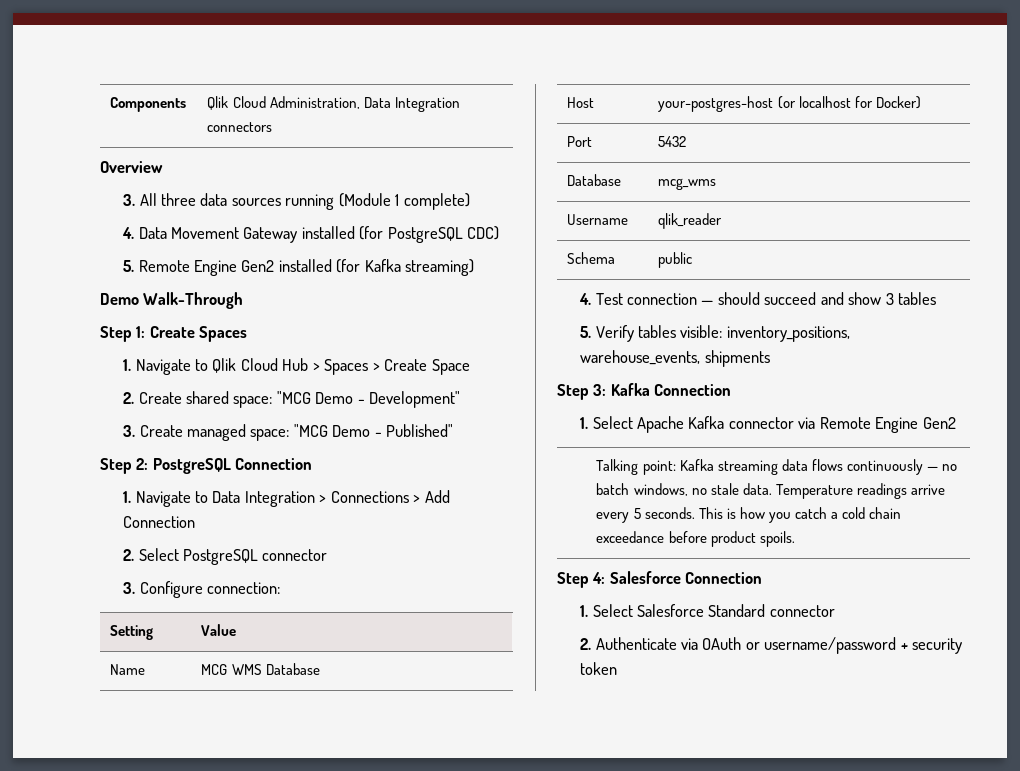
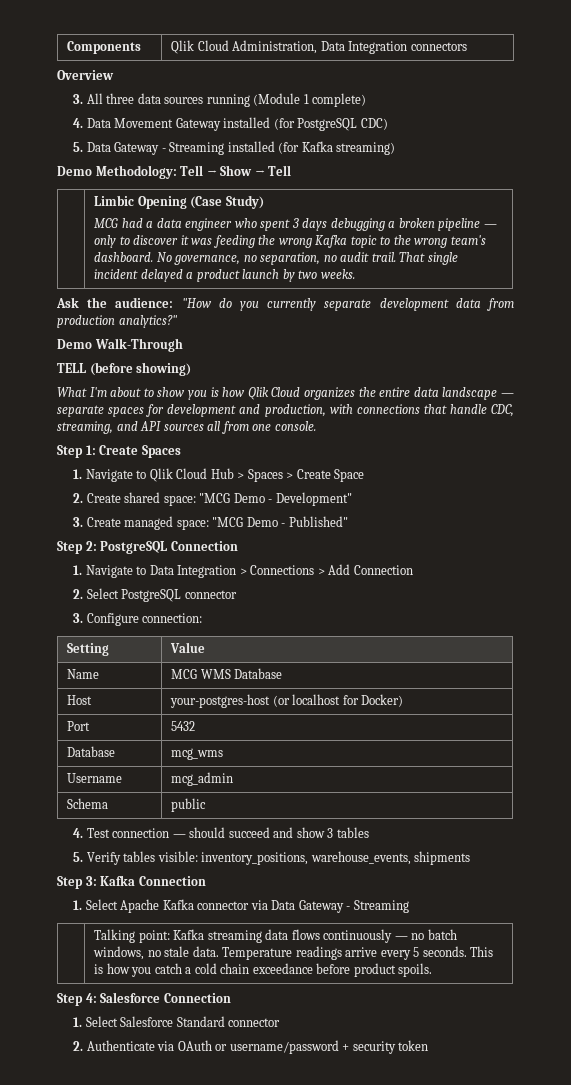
[138,260,275,276] Remote Engine Gen2 -> [86,142,225,155] Data Gateway - Streaming
[143,292,244,309] Walk-Through -> [95,165,292,179] [94,195,264,209] [94,218,497,231] [94,235,486,248] [94,252,458,265] [94,269,355,282] [56,297,514,311] [57,315,177,328] [57,338,183,352] [57,362,192,376] [57,387,515,400] [57,404,515,417] [57,421,316,434] Methodology: Tell → Show → Tell // | Limbic Opening (Case Study) // MCG had a data engineer who spent 3 days debugging a broken pipeline — only to discover it was feeding the wrong Kafka topic to the wrong team's dashboard. No governance, no separation, no audit trail. That single incident delayed a product launch by two weeks. // Ask the audience: "How do you currently separate development data from production analytics?" // Demo Walk-Through // TELL (before showing) // What I'm about to show you is how Qlik Cloud organizes the entire data landscape — separate spaces for development and production, with connections that handle CDC, streaming, and API sources all from one console.
[658,213,723,229] qlik_reader -> [171,772,234,786] mcg_admin
[819,417,956,433] Remote Engine Gen2 -> [271,900,409,913] Data Gateway - Streaming

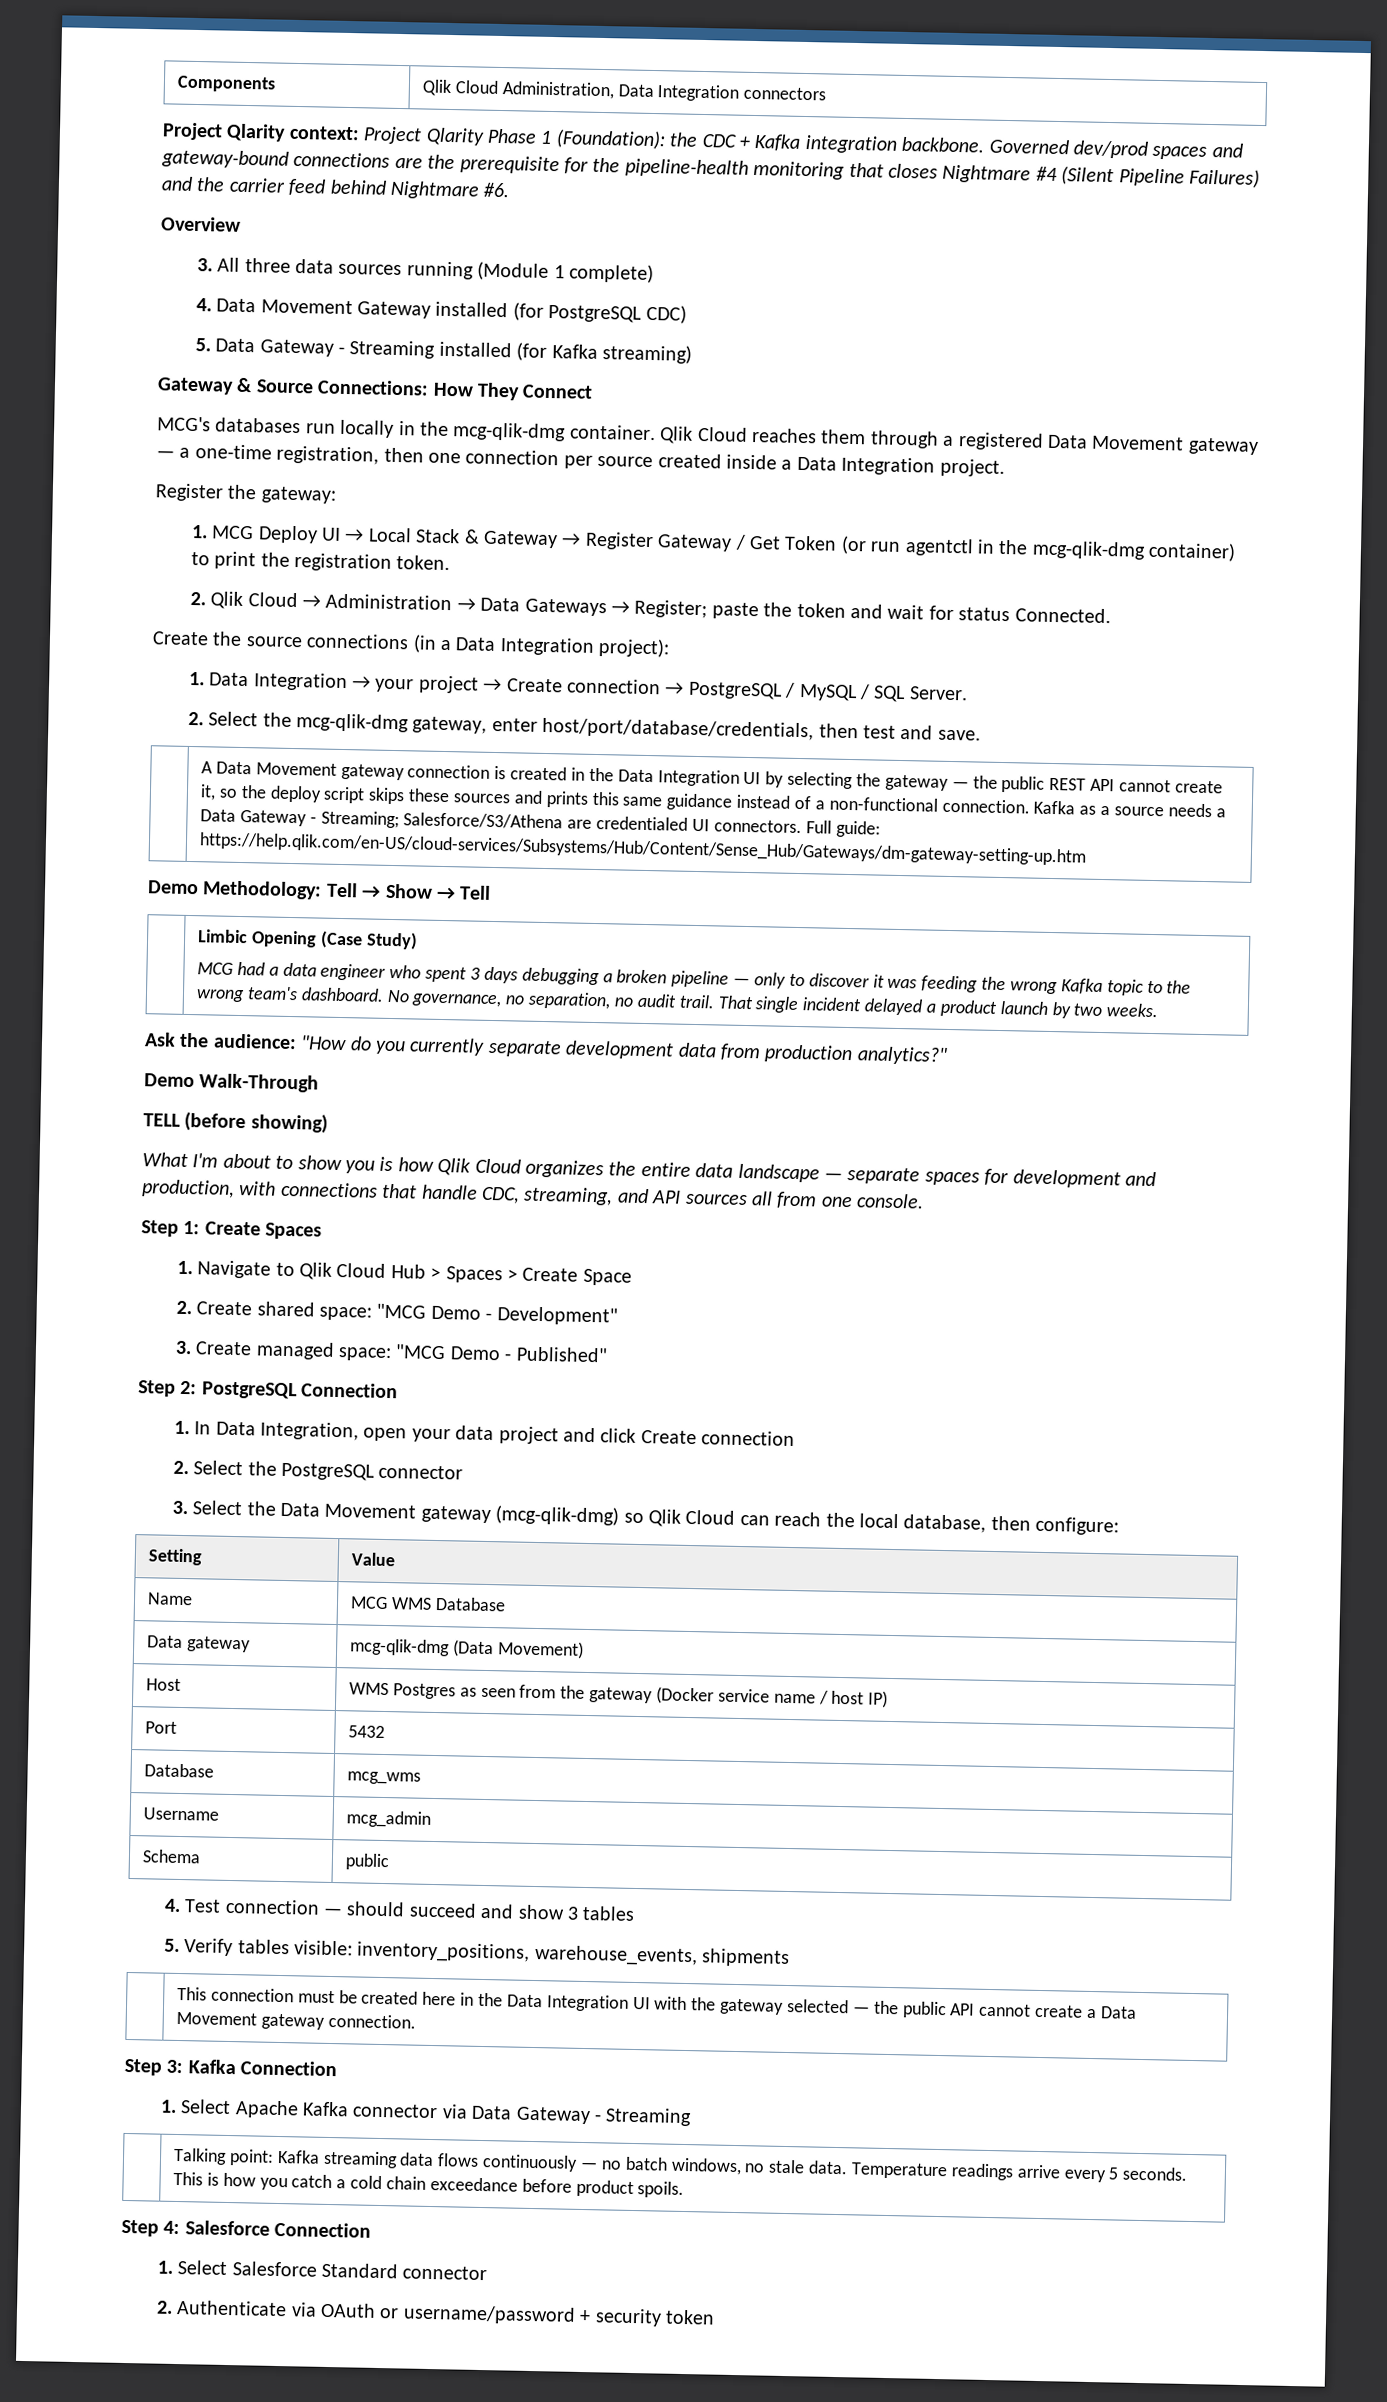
(467, 46) none -> [162,122,1243,160] [161,149,1260,188] [161,176,511,200] // Project Qlarity context: Project Qlarity Phase 1 (Foundation): the CDC + Kafka integration backbone. Governed dev/prod spaces and gateway-bound connections are the prerequisite for the pipeline-health monitoring that closes Nightmare #4 (Silent Pipeline Failures) and the carrier feed behind Nightmare #6.
(396, 148) none -> [157,377,594,401] [157,416,1259,455] [156,444,1005,477] [155,483,336,504] [190,524,1237,562] [190,551,451,572] [189,591,1111,624] [152,631,671,658] [188,671,968,703] [187,711,981,741] [200,761,1223,794] [199,784,1226,818] [199,809,881,838] [198,832,1087,866] // Gateway & Source Connections: How They Connect // MCG's databases run locally in the mcg-qlik-dmg container. Qlik Cloud reaches them through a registered Data Movement gateway — a one-time registration, then one connection per source created inside a Data Integration project. // Register the gateway: // 1. MCG Deploy UI → Local Stack & Gateway → Register Gateway / Get Token (or run agentctl in the mcg-qlik-dmg container) to print the registration token. // 2. Qlik Cloud → Administration → Data Gateways → Register; paste the token and wait for status Connected. // Create the source connections (in a Data Integration project): // 1. Data Integration → your project → Create connection → PostgreSQL / MySQL / SQL Server. // 2. Select the mcg-qlik-dmg gateway, enter host/port/database/credentials, then test and save. // | A Data Movement gateway connection is created in the Data Integration UI by selecting the gateway — the public REST API cannot create it, so the deploy script skips these sources and prints this same guidance instead of a non-functional connection. Kafka as a source needs a Data Gateway - Streaming; Salesforce/S3/Athena are credentialed UI connectors. Full guide: https://help.qlik.com/en-US/cloud-services/Subsystems/Hub/Content/Sense_Hub/Gateways/dm-gateway-setting-up.htm
[85,564,413,578] [73,588,119,599] Navigate to Data Integration > Connections > Add Connection // 2. Select -> [194,1421,796,1447] [172,1460,277,1476] In Data Integration, open your data project and click Create connection // 2. Select the
[86,613,203,626] Configure connection: -> [192,1500,1120,1536] Select the Data Movement gateway (mcg-qlik-dmg) so Qlik Cloud can reach the local database, then configure:
[67,695,93,705] [170,694,404,708] Host | your-postgres-host (or localhost for Docker) -> [146,1635,251,1653] [348,1638,584,1659] [145,1678,181,1691] [348,1682,889,1708] Data gateway | mcg-qlik-dmg (Data Movement) // Host | WMS Postgres as seen from the gateway (Docker service name / host IP)
(471, 858) none -> [176,1986,1137,2019] [175,2011,416,2030] // | This connection must be created here in the Data Integration UI with the gateway selected — the public API cannot create a Data Movement gateway connection.

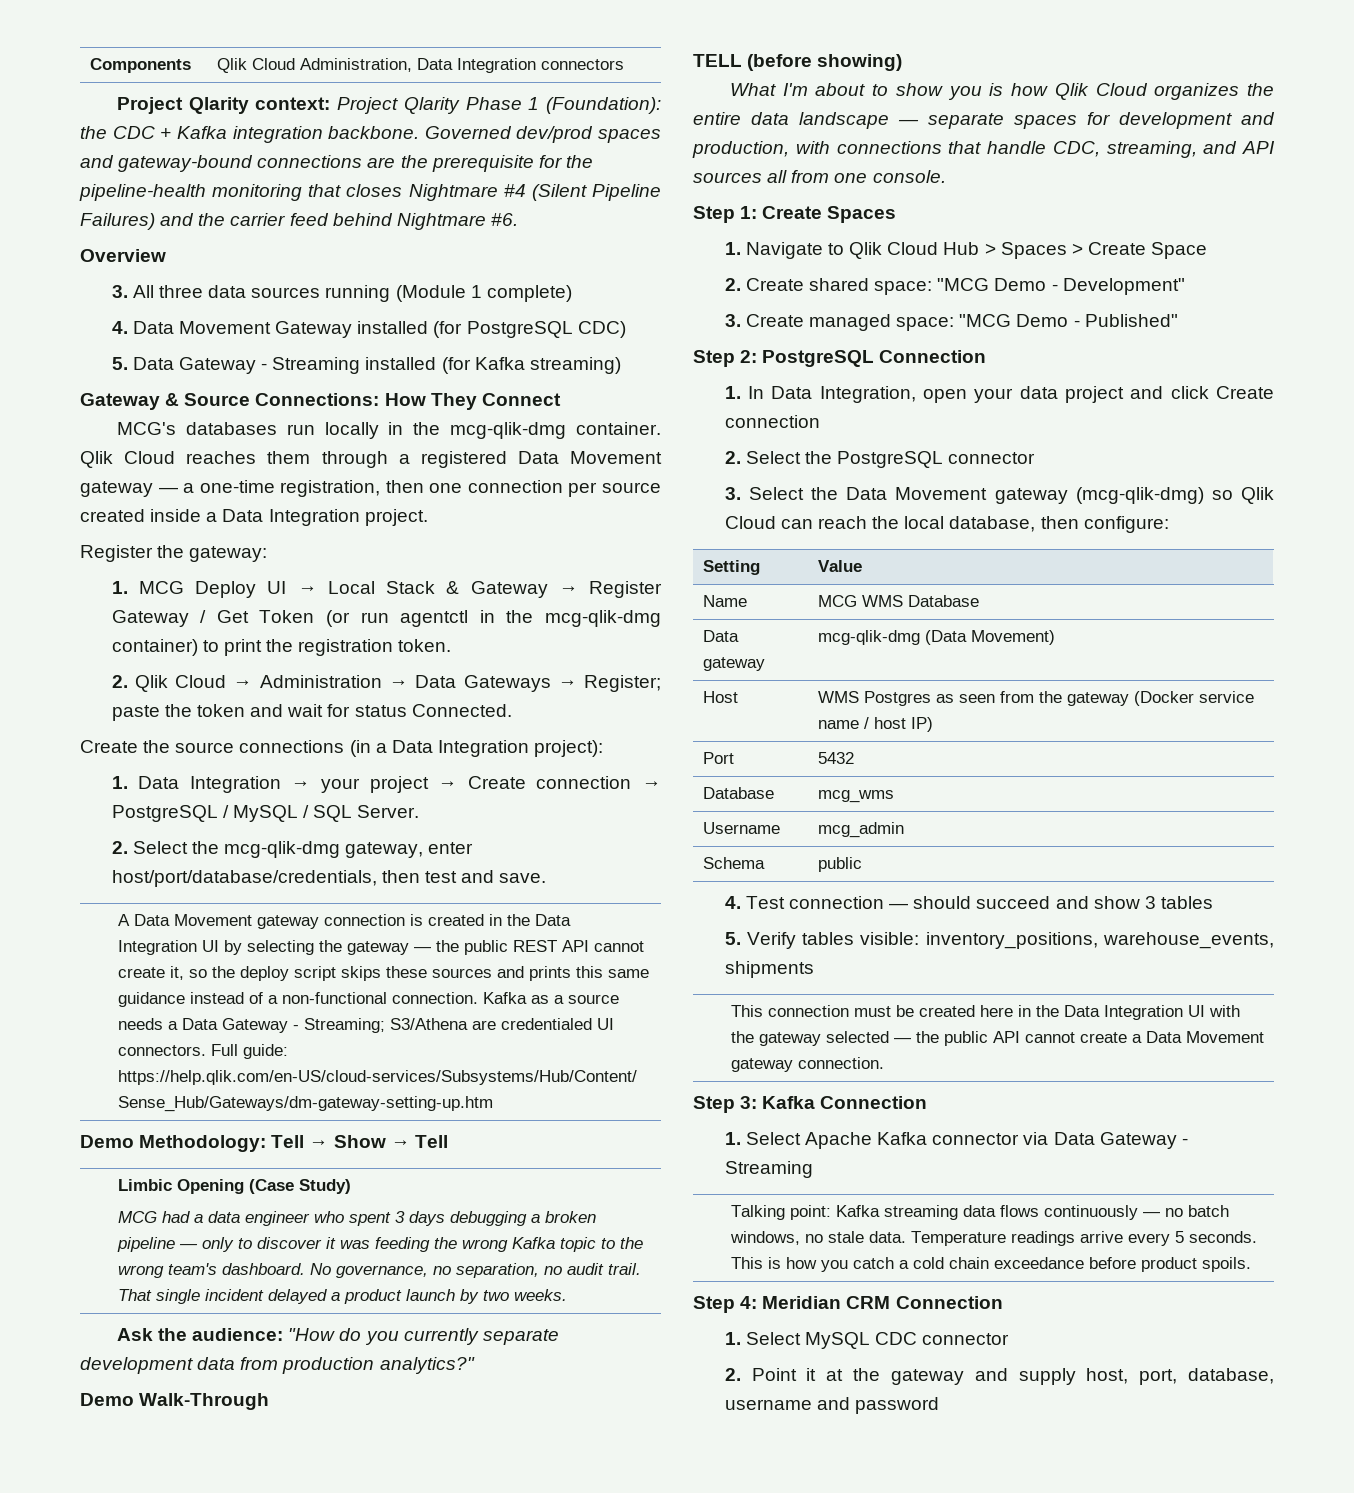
[403,812,564,830] Salesforce/S3/Athena -> [389,1018,468,1030] S3/Athena
[184,2220,372,2238] [156,2260,399,2279] Salesforce Connection // 1. Select Salesforce Standard -> [762,1296,1003,1309] [724,1332,918,1349] Meridian CRM Connection // 1. Select MySQL CDC
[176,2300,716,2327] Authenticate via OAuth or username/password + security token -> [751,1368,1274,1385] [724,1397,939,1414] Point it at the gateway and supply host, port, database, username and password

